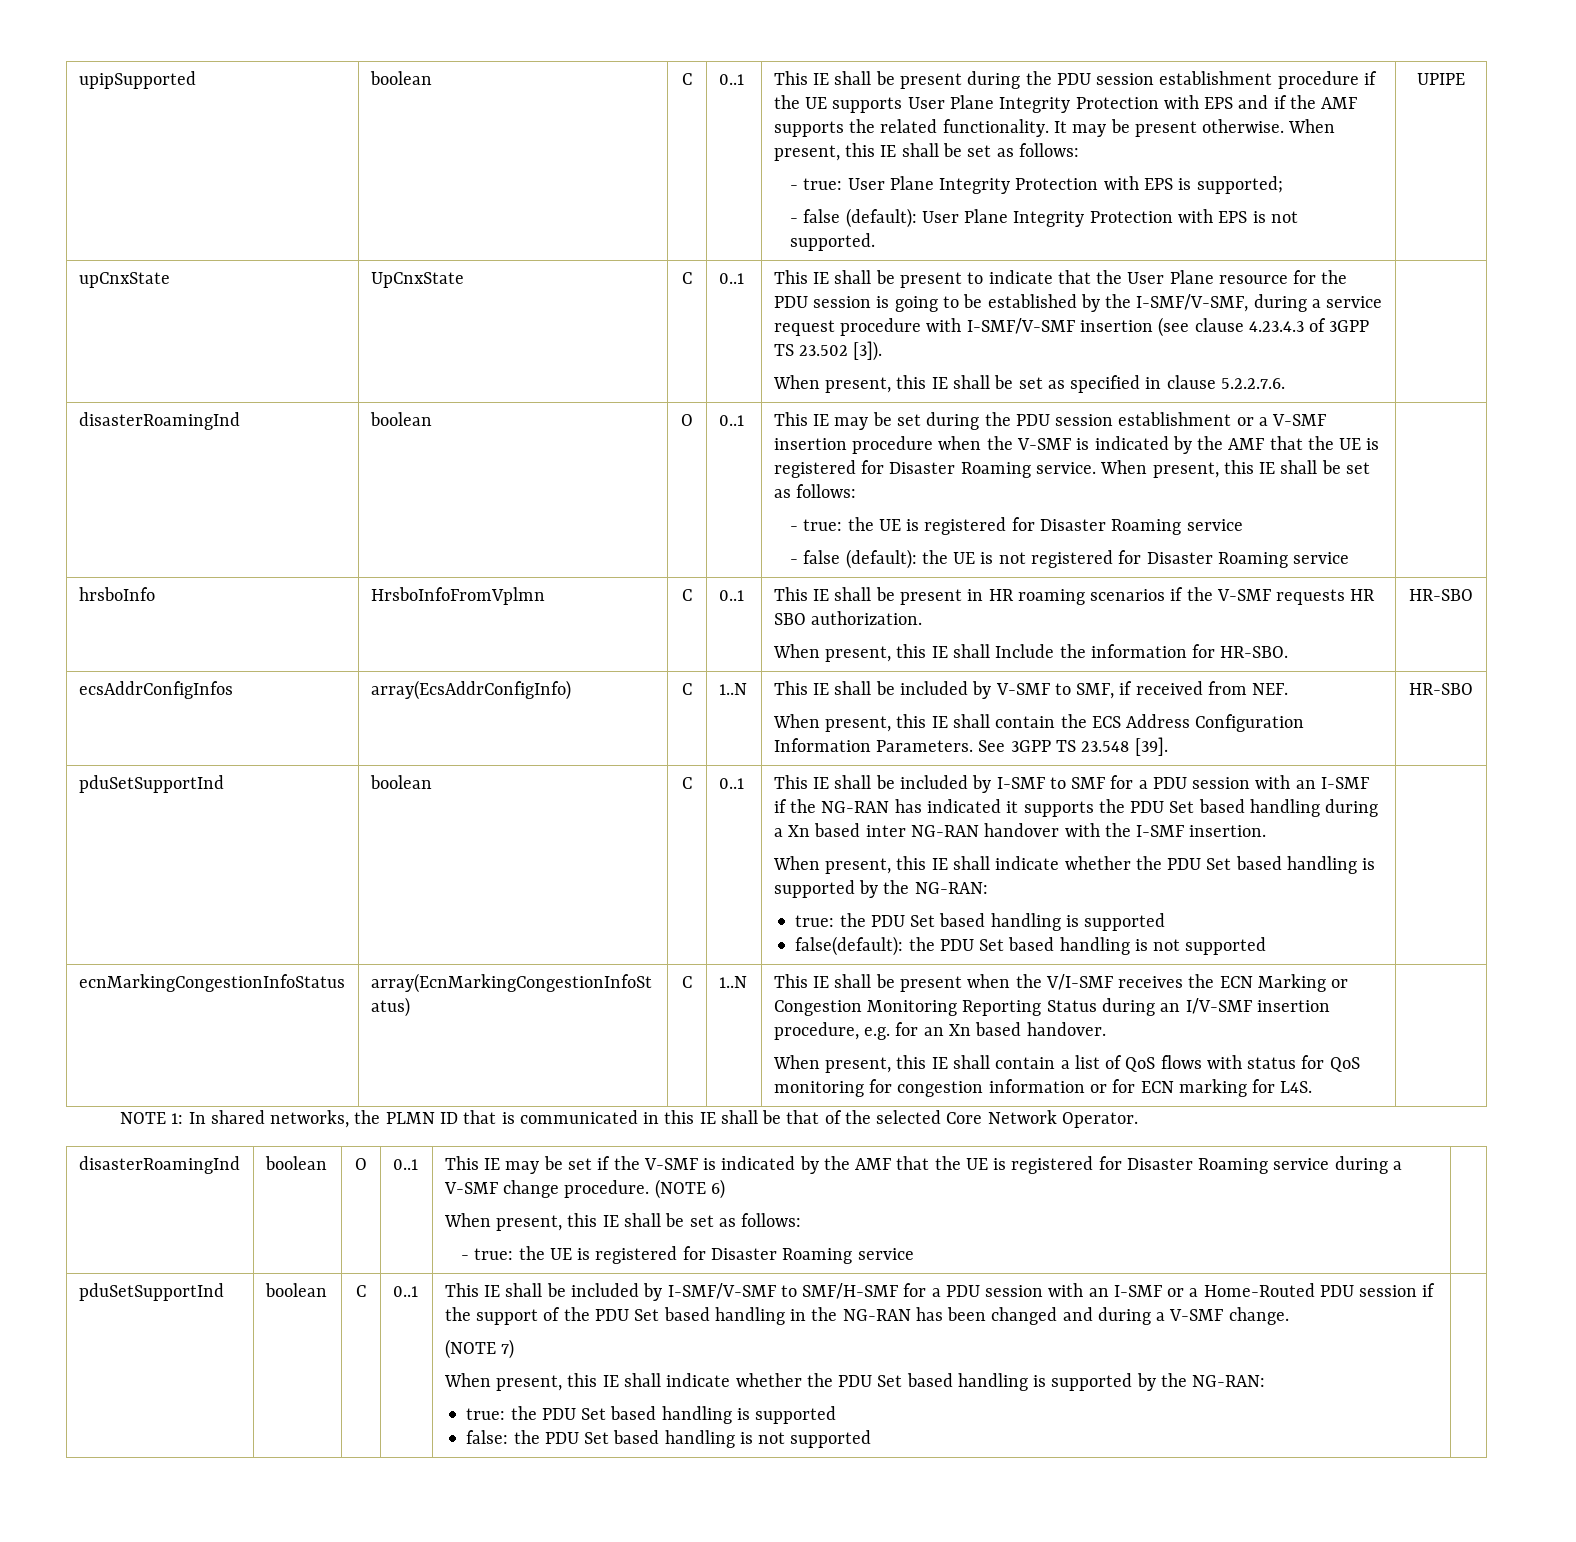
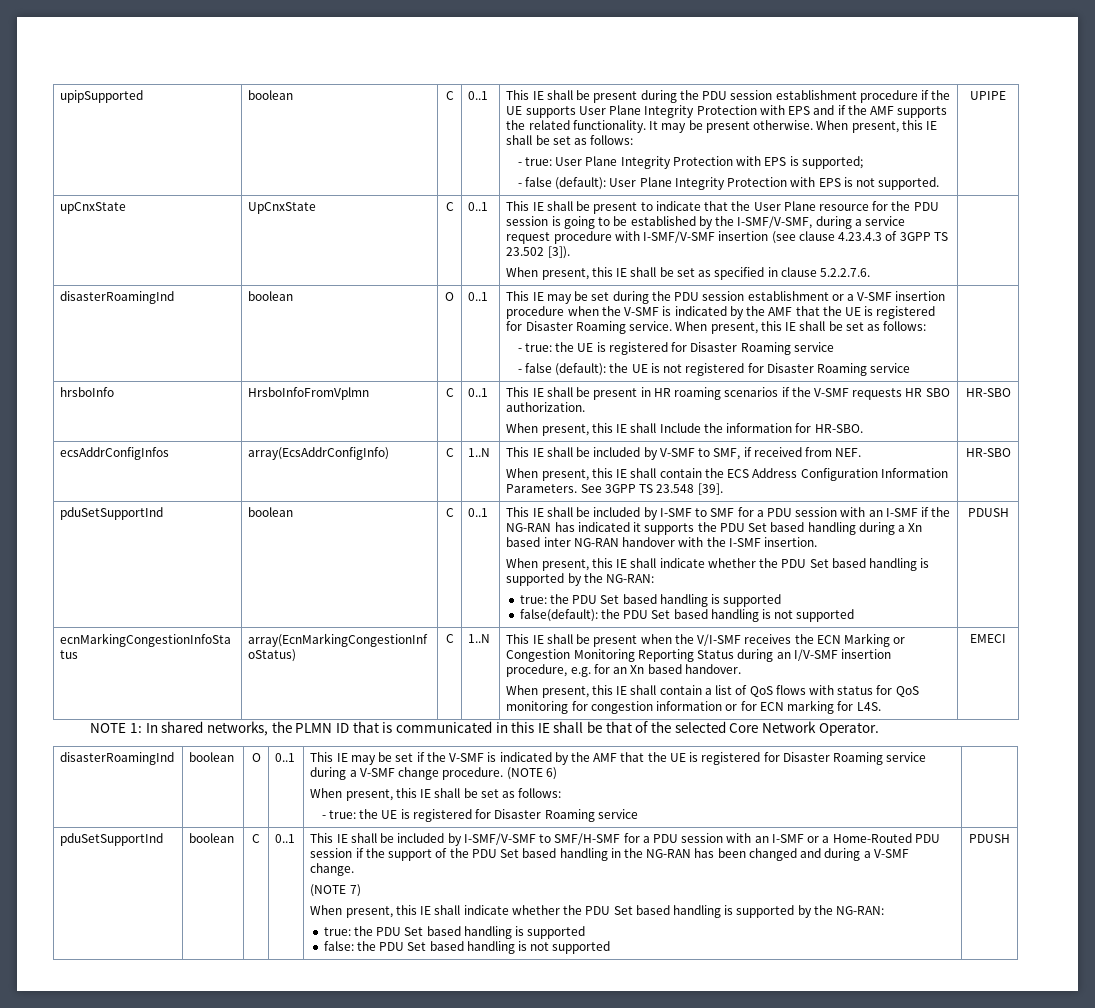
(1267, 946) none -> [967,508,1009,517] PDUSH
(1313, 1087) none -> [970,634,1006,643] EMECI
(872, 1439) none -> [969,834,1010,843] PDUSH

